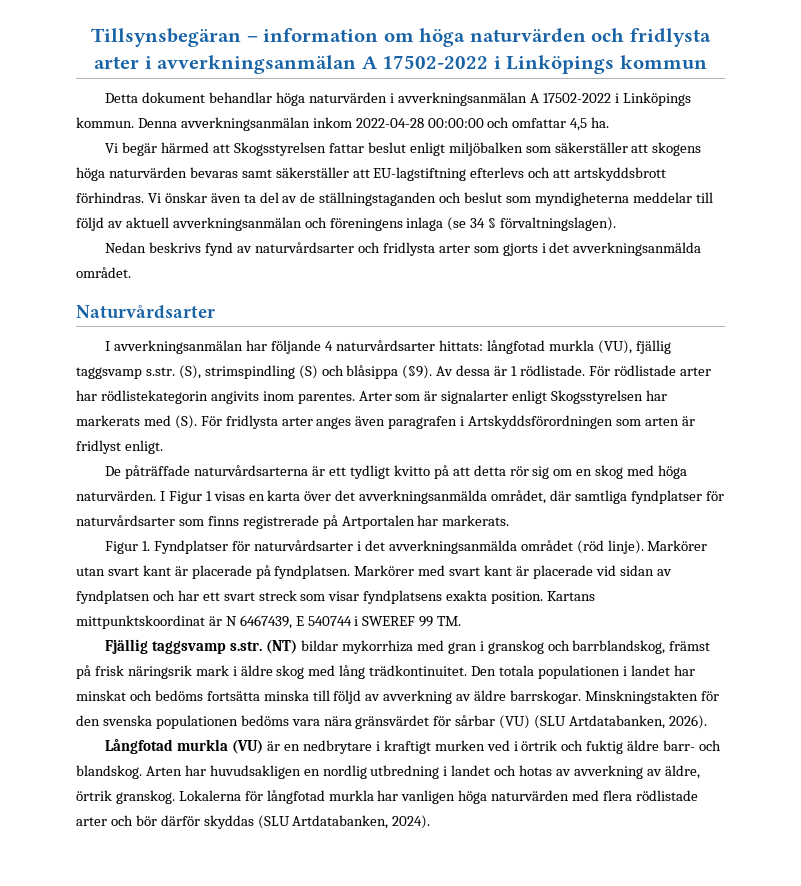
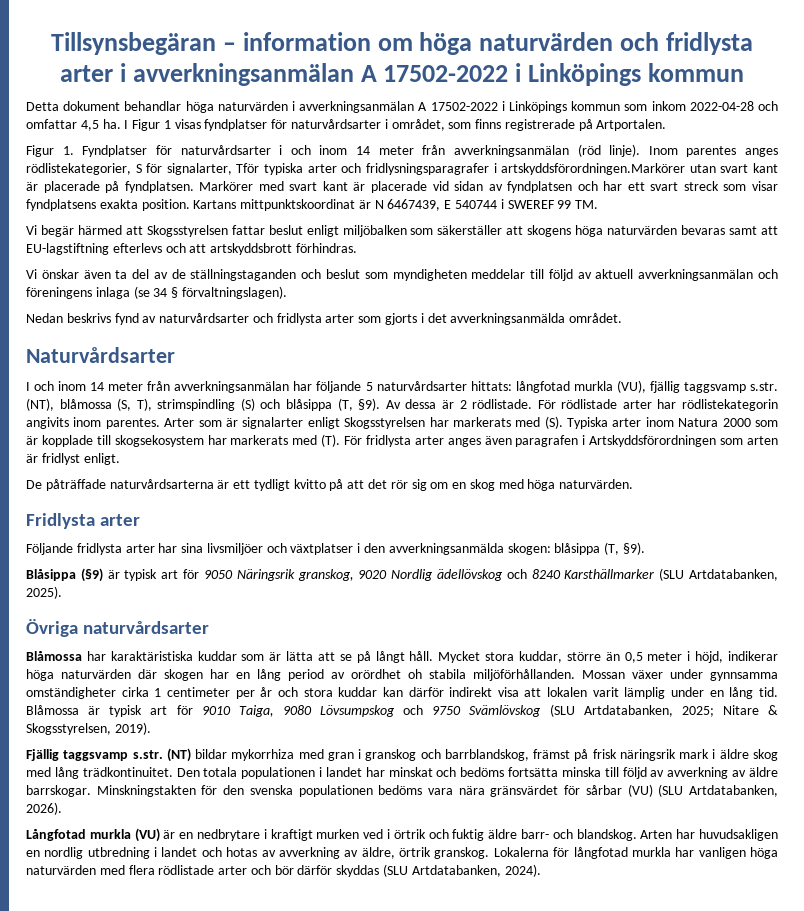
[76,117,310,131] kommun. Denna avverkningsanmälan -> [571,101,648,111] kommun som
[427,118,484,128] 00:00:00 -> (754, 106) none
[105,142,702,156] [76,167,667,181] [76,192,713,206] [76,217,617,231] [105,242,702,256] [76,267,131,278] [76,305,215,319] [105,340,671,354] [76,365,711,379] [76,390,668,404] [76,415,695,429] [76,440,163,454] [105,465,688,479] [76,490,627,504] // Vi begär härmed att Skogsstyrelsen fattar beslut enligt miljöbalken som säkerställer att skogens höga naturvärden bevaras samt säkerställer att EU-lagstiftning efterlevs och att artskyddsbrott förhindras. Vi önskar även ta del av de ställningstaganden och beslut som myndigheterna meddelar till följd av aktuell avverkningsanmälan och föreningens inlaga (se 34 § förvaltningslagen). // Nedan beskrivs fynd av naturvårdsarter och fridlysta arter som gjorts i det avverkningsanmälda området. // Naturvårdsarter // I avverkningsanmälan har följande 4 naturvårdsarter hittats: långfotad murkla (VU), fjällig taggsvamp s.str. (S), strimspindling (S) och blåsippa (§9). Av dessa är 1 rödlistade. För rödlistade arter har rödlistekategorin angivits inom parentes. Arter som är signalarter enligt Skogsstyrelsen har markerats med (S). För fridlysta arter anges även paragrafen i Artskyddsförordningen som arten är fridlyst enligt. // De påträffade naturvårdsarterna är ett tydligt kvitto på att detta rör sig om en skog med höga naturvärden. I Figur 1 visas en karta över det avverkningsanmälda området, där samtliga -> [124,119,201,131] I Figur 1 visas
(175, 520) none -> [384,119,445,131] i området,
[341,515,510,529] Artportalen har markerats. -> [596,119,667,131] Artportalen.
[364,540,708,554] det avverkningsanmälda området (röd linje). Markörer -> [290,144,778,157] [26,163,686,175] och inom 14 meter från avverkningsanmälan (röd linje). Inom parentes anges rödlistekategorier, S för signalarter, Tför typiska arter och fridlysningsparagrafer i artskyddsförordningen.Markörer
(462, 621) none -> [26,225,779,237] [26,243,357,255] [26,269,779,281] [26,286,287,299] [26,313,623,325] [26,347,175,363] [26,380,778,393] [26,398,778,411] [26,416,779,429] [26,434,778,447] [26,453,120,465] [26,479,634,491] [26,513,141,529] [26,542,645,555] [26,568,778,582] [26,586,62,599] [26,619,210,637] [26,651,778,663] [26,669,778,681] [26,687,778,699] [26,704,778,717] [26,722,151,735] // Vi begär härmed att Skogsstyrelsen fattar beslut enligt miljöbalken som säkerställer att skogens höga naturvärden bevaras samt att EU-lagstiftning efterlevs och att artskyddsbrott förhindras. // Vi önskar även ta del av de ställningstaganden och beslut som myndigheten meddelar till följd av aktuell avverkningsanmälan och föreningens inlaga (se 34 § förvaltningslagen). // Nedan beskrivs fynd av naturvårdsarter och fridlysta arter som gjorts i det avverkningsanmälda området. // Naturvårdsarter // I och inom 14 meter från avverkningsanmälan har följande 5 naturvårdsarter hittats: långfotad murkla (VU), fjällig taggsvamp s.str. (NT), blåmossa (S, T), strimspindling (S) och blåsippa (T, §9). Av dessa är 2 rödlistade. För rödlistade arter har rödlistekategorin angivits inom parentes. Arter som är signalarter enligt Skogsstyrelsen har markerats med (S). Typiska arter inom Natura 2000 som är kopplade till skogsekosystem har markerats med (T). För fridlysta arter anges även paragrafen i Artskyddsförordningen som arten är fridlyst enligt. // De påträffade naturvårdsarterna är ett tydligt kvitto på att det rör sig om en skog med höga naturvärden. // Fridlysta arter // Följande fridlysta arter har sina livsmiljöer och växtplatser i den avverkningsanmälda skogen: blåsippa (T, §9). // Blåsippa (§9) är typisk art för 9050 Näringsrik granskog, 9020 Nordlig ädellövskog och 8240 Karsthällmarker (SLU Artdatabanken, 2025). // Övriga naturvårdsarter // Blåmossa har karaktäristiska kuddar som är lätta att se på långt håll. Mycket stora kuddar, större än 0,5 meter i höjd, indikerar höga naturvärden där skogen har en lång period av orördhet oh stabila miljöförhållanden. Mossan växer under gynnsamma omständigheter cirka 1 centimeter per år och stora kuddar kan därför indirekt visa att lokalen varit lämplig under en lång tid. Blåmossa är typisk art för 9010 Taiga, 9080 Lövsumpskog och 9750 Svämlövskog (SLU Artdatabanken, 2025; Nitare & Skogsstyrelsen, 2019).

